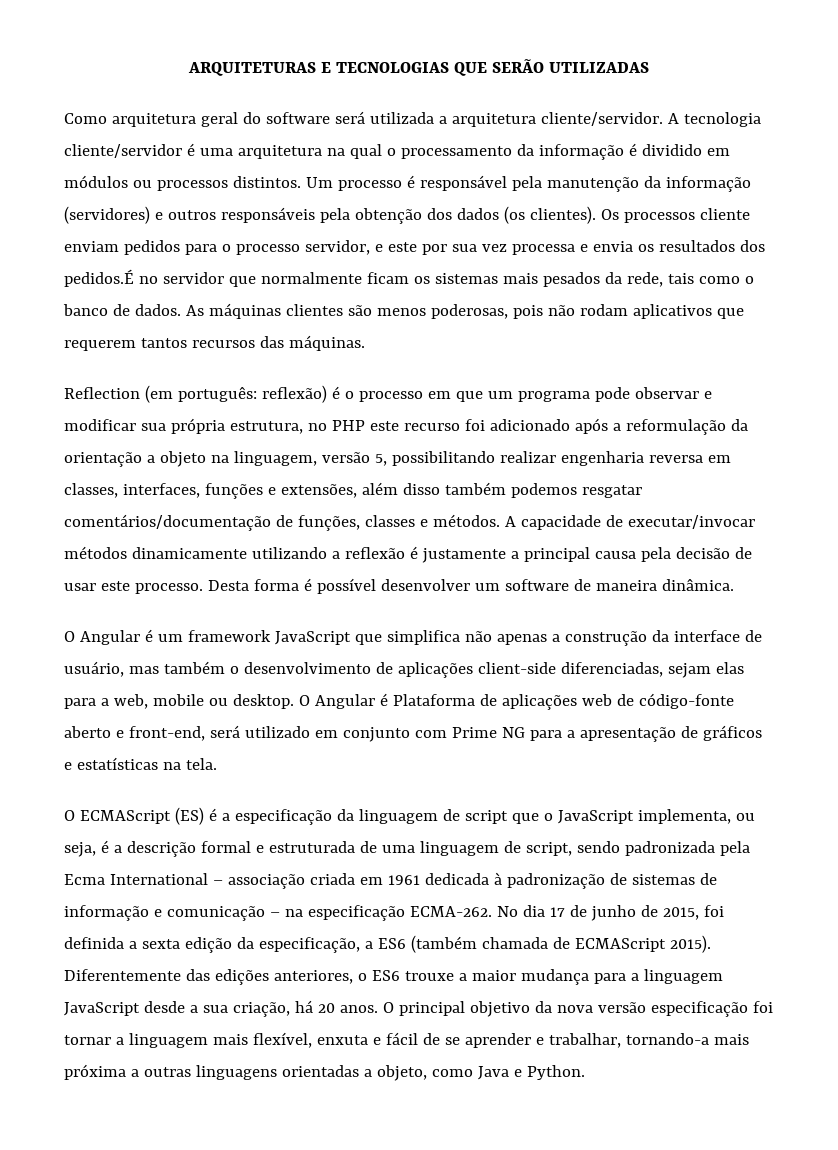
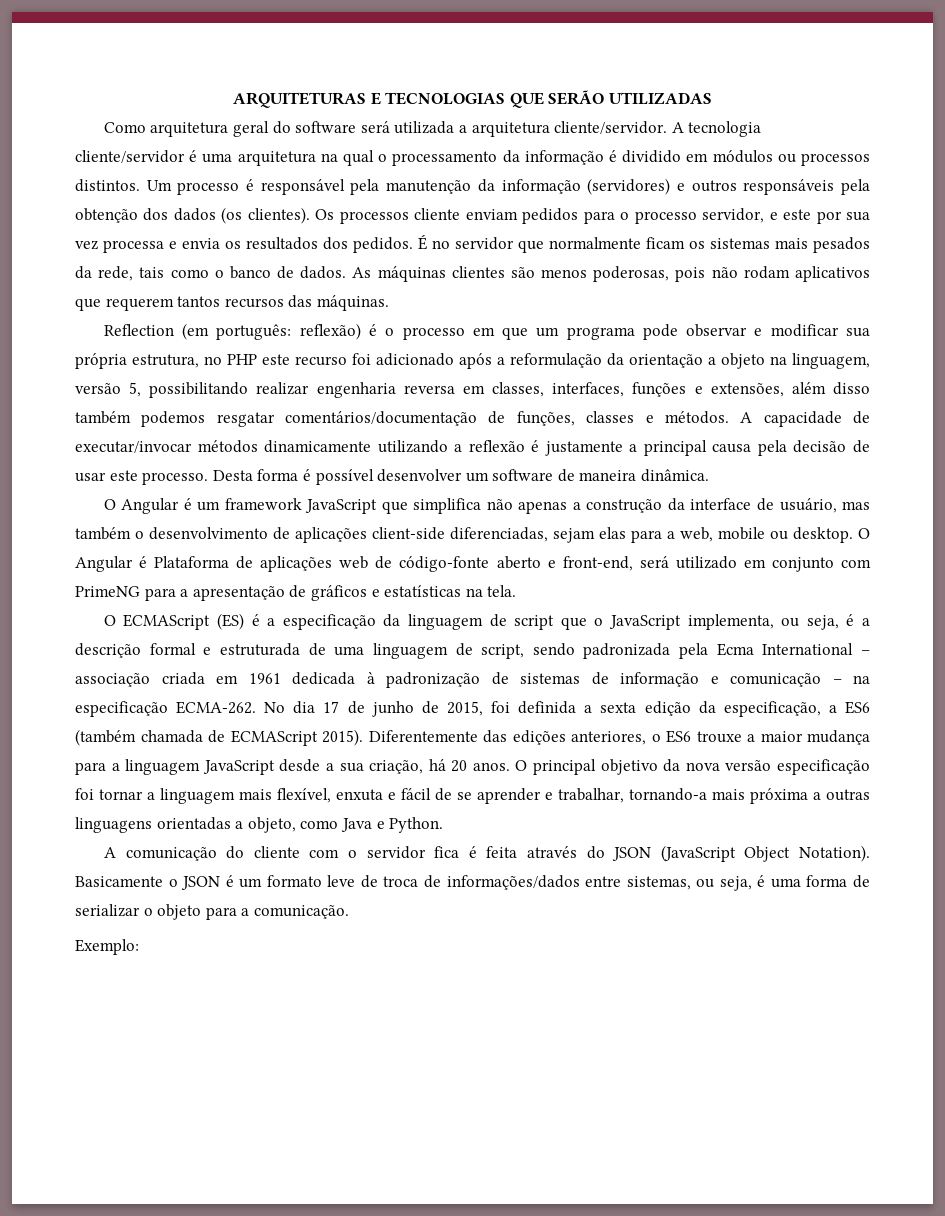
[64,269,134,287] pedidos.É -> [353,234,427,253] pedidos. É
[451,727,525,738] Prime NG -> [75,586,140,597] PrimeNG
(585, 1072) none -> [103,845,871,862] [75,875,870,891] [75,904,349,920] [75,939,139,955] // A comunicação do cliente com o servidor fica é feita através do JSON (JavaScript Object Notation). Basicamente o JSON é um formato leve de troca de informações/dados entre sistemas, ou seja, é uma forma de serializar o objeto para a comunicação. // Exemplo:

